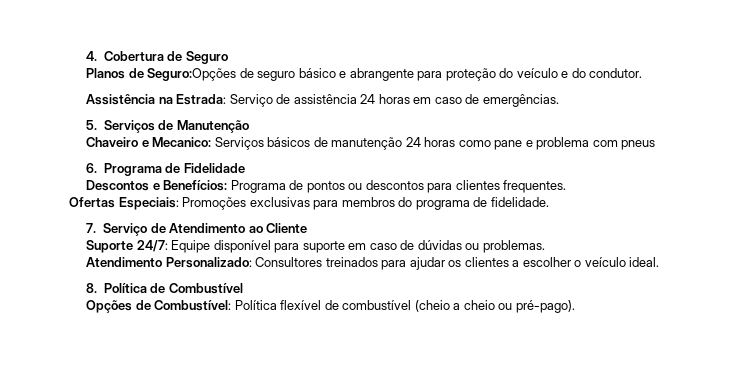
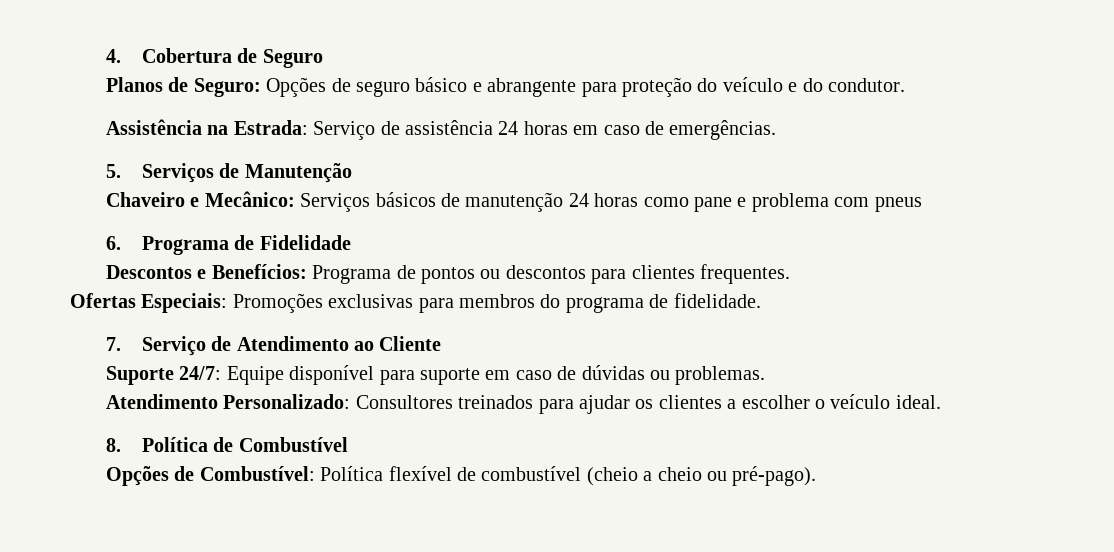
[147,68,237,81] Seguro:Opções -> [193,77,327,97] Seguro: Opções
[152,137,212,147] Mecanico: -> [204,191,295,207] Mecânico:

